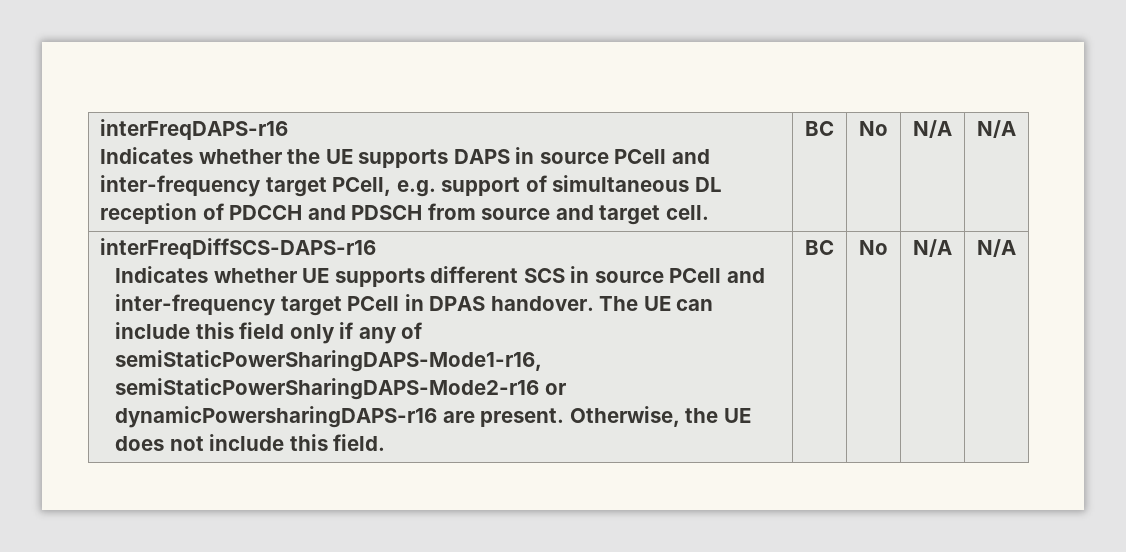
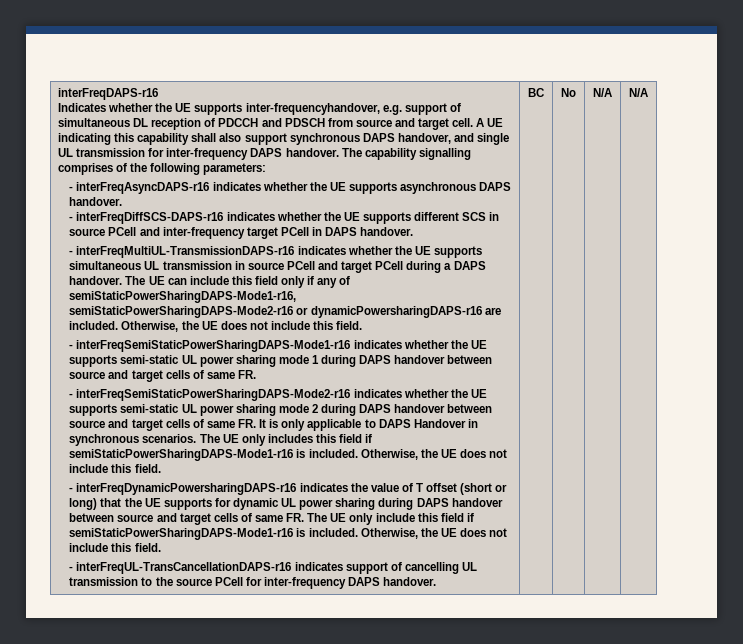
[453,147,710,164] [99,175,392,197] DAPS in source PCell and inter-frequency target PCell, -> [245,103,380,115] inter-frequencyhandover,
[805,121,834,136] [859,121,888,136] [913,120,952,138] [977,120,1016,138] [99,238,376,259] [115,266,297,283] | BC | No | N/A | N/A // interFreqDiffSCS-DAPS-r16 // Indicates whether -> [476,118,504,127] [58,133,510,145] [58,148,471,160] [58,163,267,175] [69,182,512,194] [69,197,123,206] [69,212,341,224] A UE indicating this capability shall also support synchronous DAPS handover, and single UL transmission for inter-frequency DAPS handover. The capability signalling comprises of the following parameters: // - interFreqAsyncDAPS-r16 indicates whether the UE supports asynchronous DAPS handover. // - interFreqDiffSCS-DAPS-r16 indicates whether the
[429,296,486,311] DPAS -> [325,227,414,236] [69,246,483,258] [69,261,486,273] DAPS handover. // - interFreqMultiUL-TransmissionDAPS-r16 indicates whether the UE supports simultaneous UL transmission in source PCell and target PCell during a DAPS
[480,406,751,427] [115,434,386,451] present. Otherwise, the UE does not include this field. -> [69,321,363,332] [69,340,487,352] [69,355,493,367] [69,370,257,382] [69,389,487,401] [69,404,493,416] [69,419,478,431] [69,434,373,446] [69,449,508,461] [69,464,161,473] [69,483,508,495] [69,498,503,510] [69,513,474,525] [69,528,508,540] [69,543,161,552] [69,562,478,574] [69,577,437,589] included. Otherwise, the UE does not include this field. // - interFreqSemiStaticPowerSharingDAPS-Mode1-r16 indicates whether the UE supports semi-static UL power sharing mode 1 during DAPS handover between source and target cells of same FR. // - interFreqSemiStaticPowerSharingDAPS-Mode2-r16 indicates whether the UE supports semi-static UL power sharing mode 2 during DAPS handover between source and target cells of same FR. It is only applicable to DAPS Handover in synchronous scenarios. The UE only includes this field if semiStaticPowerSharingDAPS-Mode1-r16 is included. Otherwise, the UE does not include this field. // - interFreqDynamicPowersharingDAPS-r16 indicates the value of T offset (short or long) that the UE supports for dynamic UL power sharing during DAPS handover between source and target cells of same FR. The UE only include this field if semiStaticPowerSharingDAPS-Mode1-r16 is included. Otherwise, the UE does not include this field. // - interFreqUL-TransCancellationDAPS-r16 indicates support of cancelling UL transmission to the source PCell for inter-frequency DAPS handover.

